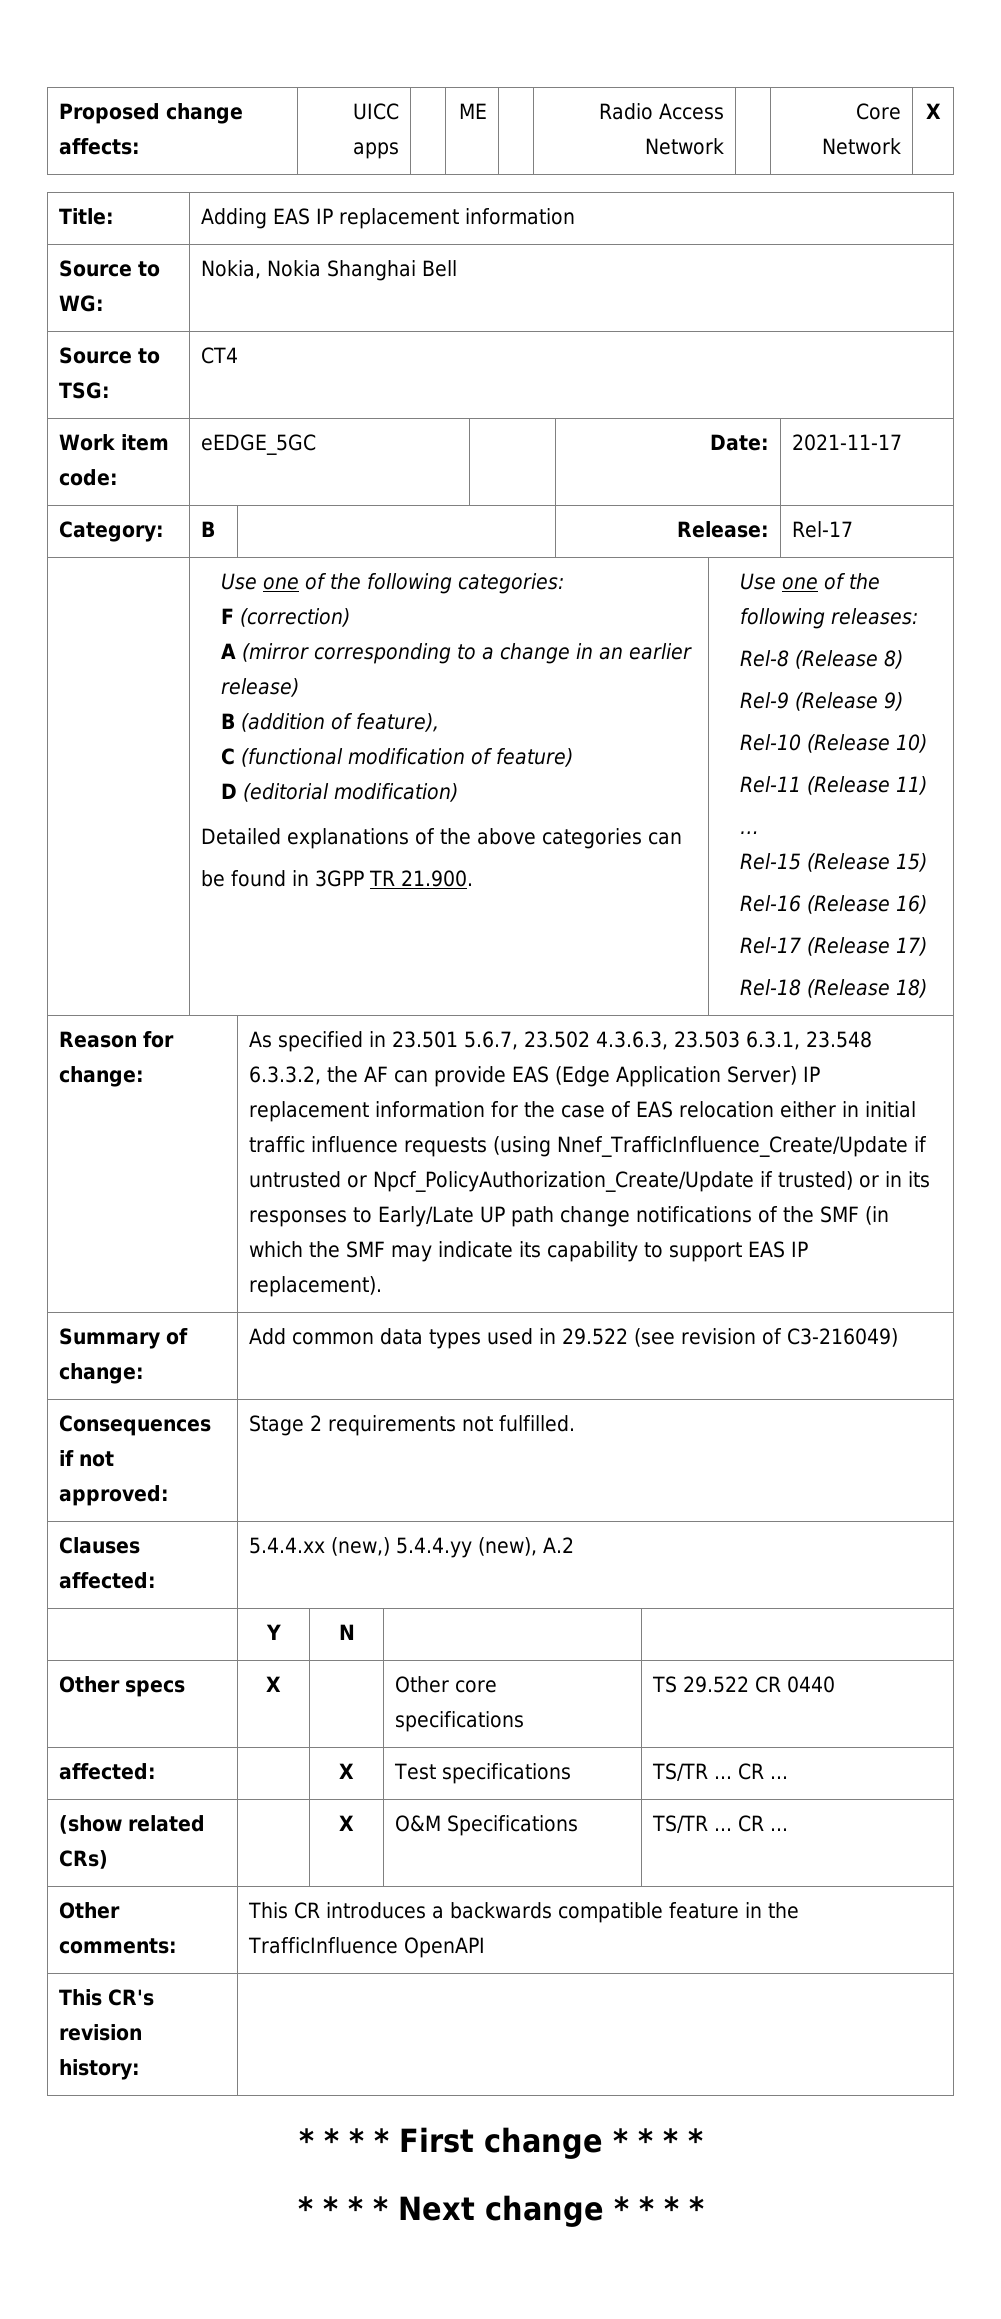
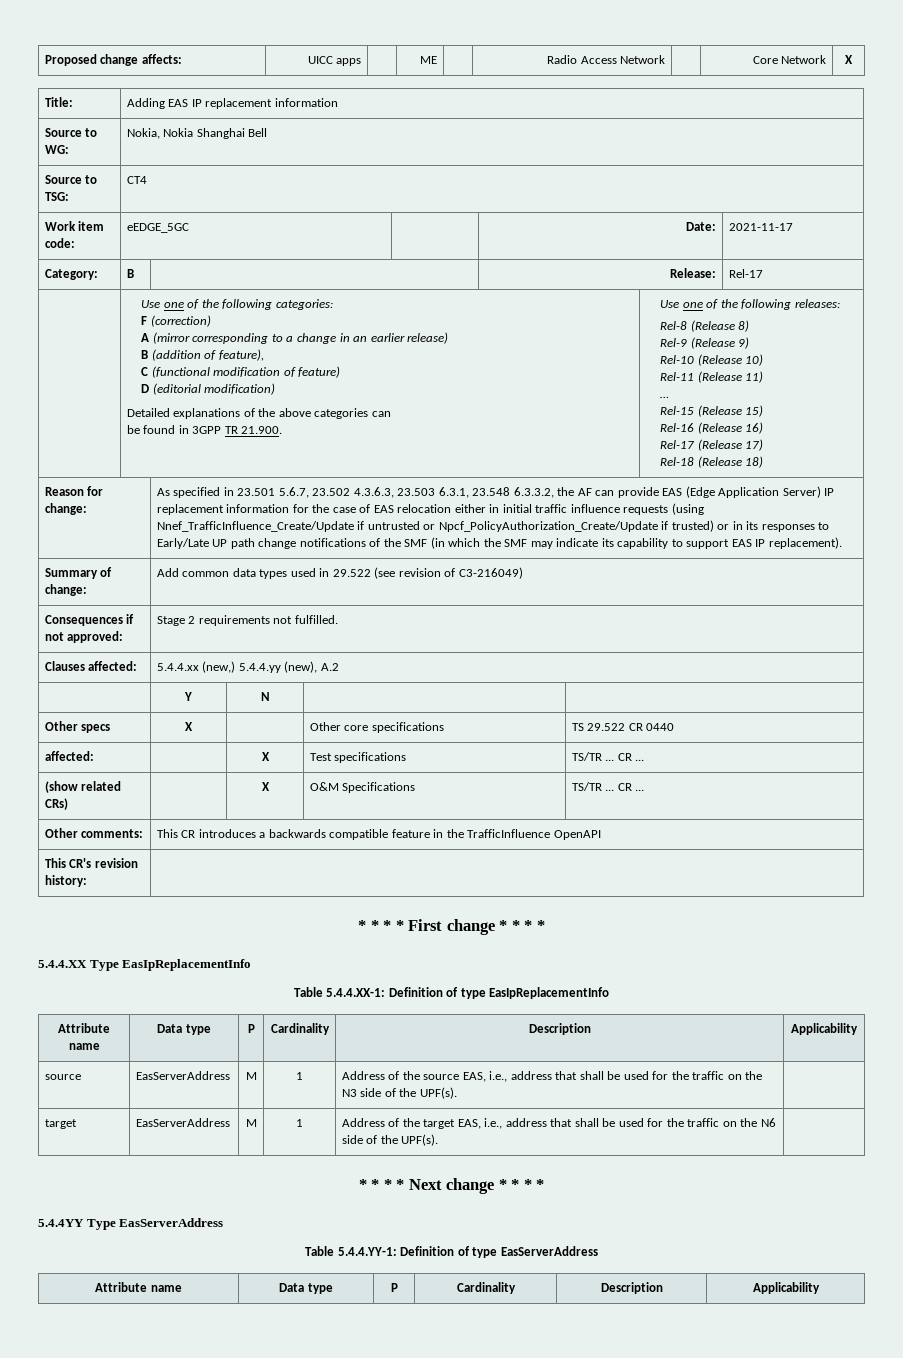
(703, 2140) none -> [38,959,252,971] [293,987,610,999] [58,1023,110,1033] [68,1043,100,1050] [157,1024,211,1035] [247,1024,255,1033] [270,1023,330,1035] [528,1023,591,1035] [791,1023,858,1035] [44,1074,81,1080] [135,1071,230,1080] [245,1072,257,1080] [296,1072,303,1080] [341,1071,763,1082] [341,1087,457,1099] [44,1119,77,1129] [135,1118,230,1127] [245,1119,257,1127] [296,1119,303,1127] [341,1118,776,1129] [341,1134,439,1146] // 5.4.4.XX Type EasIpReplacementInfo // Table 5.4.4.XX-1: Definition of type EasIpReplacementInfo // Attribute name | Data type | P | Cardinality | Description | Applicability // source | EasServerAddress | M | 1 | Address of the source EAS, i.e., address that shall be used for the traffic on the N3 side of the UPF(s). | // target | EasServerAddress | M | 1 | Address of the target EAS, i.e., address that shall be used for the traffic on the N6 side of the UPF(s). |
(704, 2208) none -> [38,1218,224,1230] [305,1246,598,1258] [95,1282,182,1292] [279,1283,333,1294] [390,1283,398,1292] [456,1282,516,1294] [600,1282,663,1294] [752,1282,820,1294] // 5.4.4YY Type EasServerAddress // Table 5.4.4.YY-1: Definition of type EasServerAddress // Attribute name | Data type | P | Cardinality | Description | Applicability

